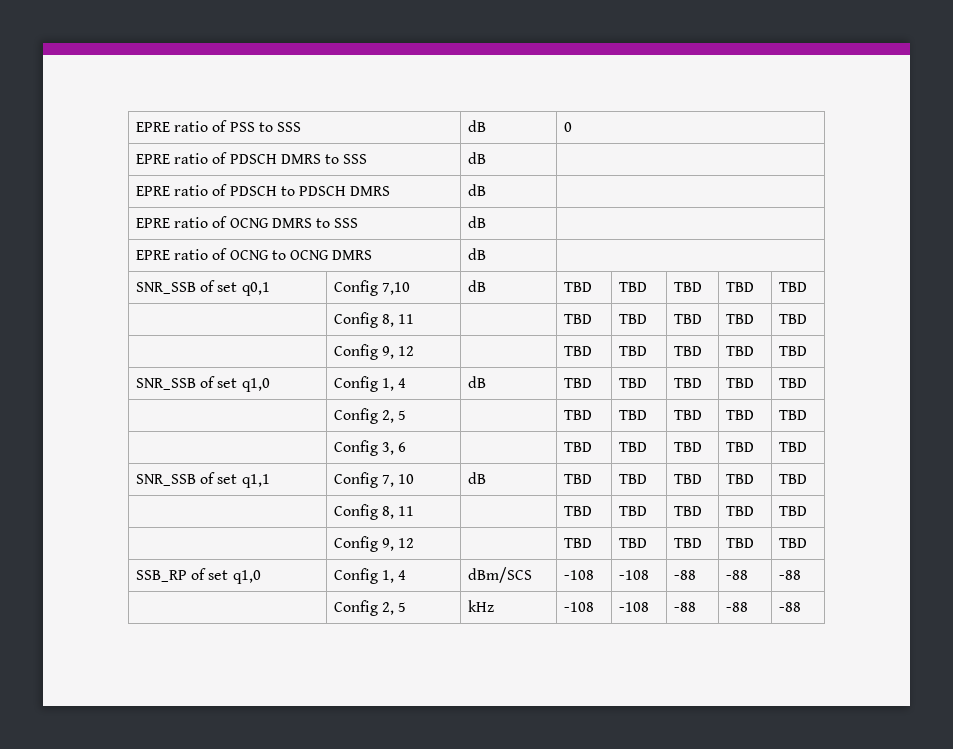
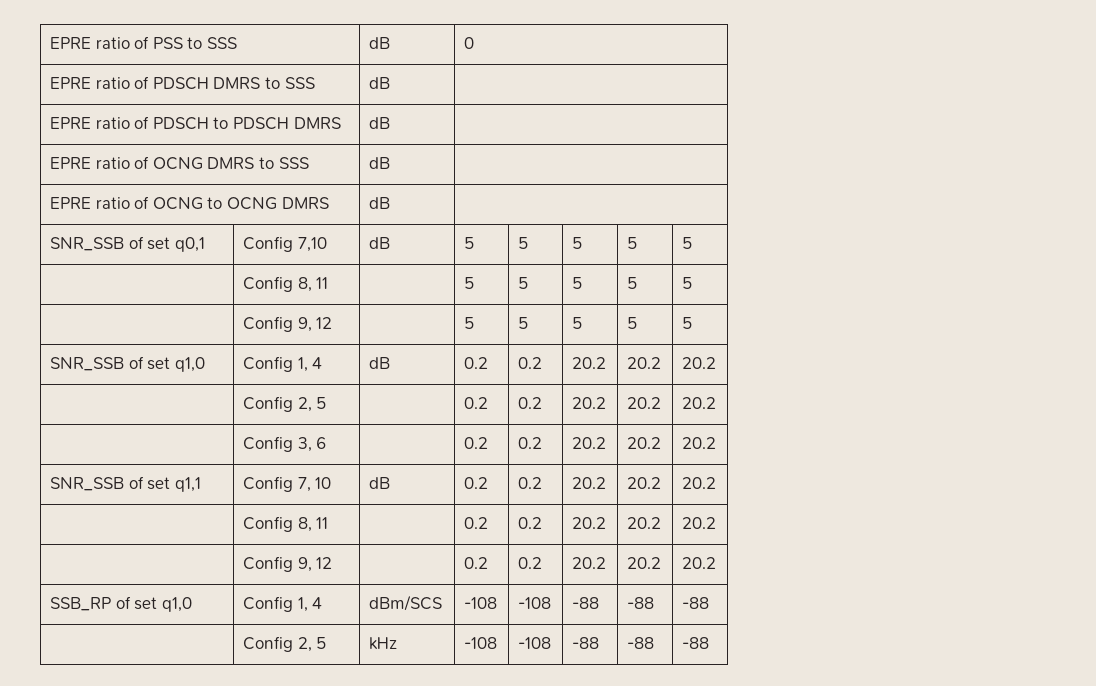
[563,282,592,292] [618,282,647,292] [673,282,702,292] [725,282,754,292] [778,282,807,292] [333,312,415,328] [563,314,592,324] [618,314,647,324] [673,314,702,324] [725,314,754,324] [778,314,807,324] [333,344,415,360] [563,346,592,356] [618,346,647,356] [673,346,702,356] [725,346,754,356] [778,346,807,356] TBD | TBD | TBD | TBD | TBD // | Config 8, 11 | | TBD | TBD | TBD | TBD | TBD // | Config 9, 12 | | TBD | TBD | TBD | TBD | TBD -> [464,237,475,249] [518,237,529,249] [572,237,583,249] [627,237,638,249] [682,237,693,249] [243,276,329,292] [464,277,475,289] [518,277,529,289] [572,277,583,289] [627,277,638,289] [682,277,693,289] [243,316,333,332] [464,317,475,329] [518,317,529,329] [572,317,583,329] [627,317,638,329] [682,317,693,329] 5 | 5 | 5 | 5 | 5 // | Config 8, 11 | | 5 | 5 | 5 | 5 | 5 // | Config 9, 12 | | 5 | 5 | 5 | 5 | 5
[563,378,592,388] [618,378,647,388] [673,378,702,388] [725,378,754,388] [778,378,807,388] [333,408,407,424] [563,410,592,420] [618,410,647,420] [673,410,702,420] [725,410,754,420] [778,410,807,420] [333,440,407,456] [563,442,592,452] [618,442,647,452] [673,442,702,452] [725,442,754,452] [778,442,807,452] TBD | TBD | TBD | TBD | TBD // | Config 2, 5 | | TBD | TBD | TBD | TBD | TBD // | Config 3, 6 | | TBD | TBD | TBD | TBD | TBD -> [464,357,489,369] [518,357,543,369] [572,357,607,369] [627,357,662,369] [682,357,717,369] [243,396,327,412] [464,397,489,409] [518,397,543,409] [572,397,607,409] [627,397,662,409] [682,397,717,409] [243,436,327,452] [464,437,489,449] [518,437,543,449] [572,437,607,449] [627,437,662,449] [682,437,717,449] 0.2 | 0.2 | 20.2 | 20.2 | 20.2 // | Config 2, 5 | | 0.2 | 0.2 | 20.2 | 20.2 | 20.2 // | Config 3, 6 | | 0.2 | 0.2 | 20.2 | 20.2 | 20.2
[563,474,592,484] [618,474,647,484] [673,474,702,484] [725,474,754,484] [778,474,807,484] [333,504,415,520] [563,506,592,516] [618,506,647,516] [673,506,702,516] [725,506,754,516] [778,506,807,516] [333,536,415,552] [563,538,592,548] [618,538,647,548] [673,538,702,548] [725,538,754,548] [778,538,807,548] TBD | TBD | TBD | TBD | TBD // | Config 8, 11 | | TBD | TBD | TBD | TBD | TBD // | Config 9, 12 | | TBD | TBD | TBD | TBD | TBD -> [464,477,489,489] [518,477,543,489] [572,477,607,489] [627,477,662,489] [682,477,717,489] [243,516,329,532] [464,517,489,529] [518,517,543,529] [572,517,607,529] [627,517,662,529] [682,517,717,529] [243,556,333,572] [464,557,489,569] [518,557,543,569] [572,557,607,569] [627,557,662,569] [682,557,717,569] 0.2 | 0.2 | 20.2 | 20.2 | 20.2 // | Config 8, 11 | | 0.2 | 0.2 | 20.2 | 20.2 | 20.2 // | Config 9, 12 | | 0.2 | 0.2 | 20.2 | 20.2 | 20.2

